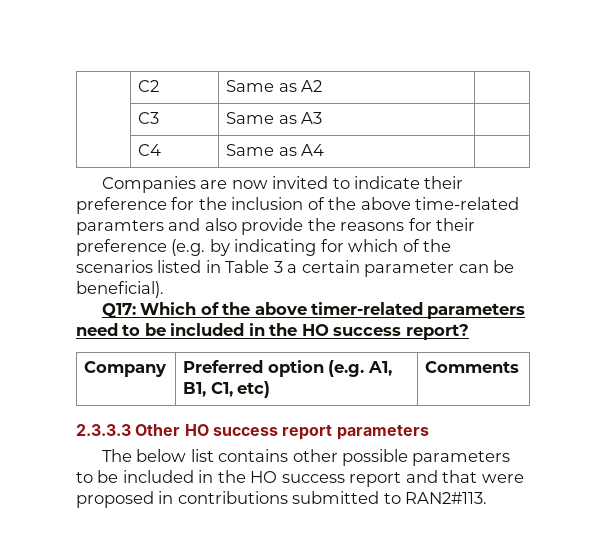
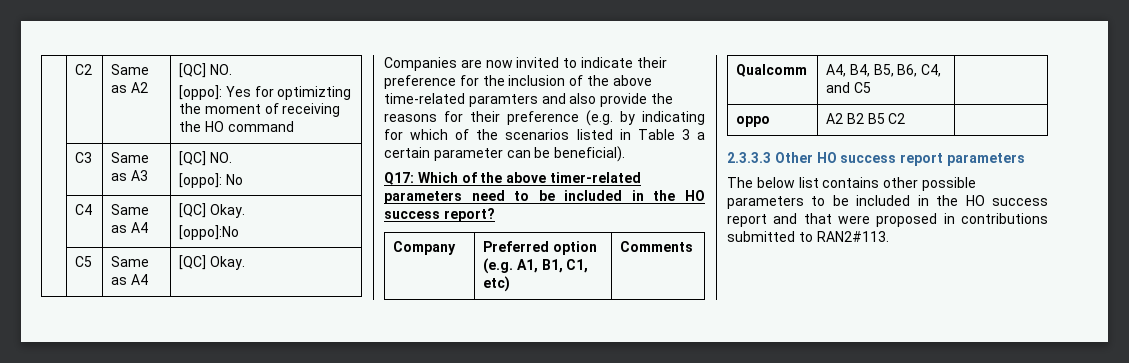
(323, 86) none -> [179,63,232,78] [179,85,352,100] [179,103,341,117] [179,121,294,132] [QC] NO. // [oppo]: Yes for optimizting the moment of receiving the HO command
(323, 118) none -> [179,151,232,166] [179,173,243,188] [QC] NO. // [oppo]: No
(325, 150) none -> [179,203,245,218] [179,225,240,240] [75,256,93,267] [111,256,150,267] [111,274,148,285] [179,255,245,270] [QC] Okay. // [oppo]:No // | C5 | Same as A4 | [QC] Okay.
(520, 367) none -> [736,64,808,77] [826,64,942,77] [826,82,871,93] [736,116,771,127] [826,113,906,124] // Qualcomm | A4, B4, B5, B6, C4, and C5 | // oppo | A2 B2 B5 C2 |

